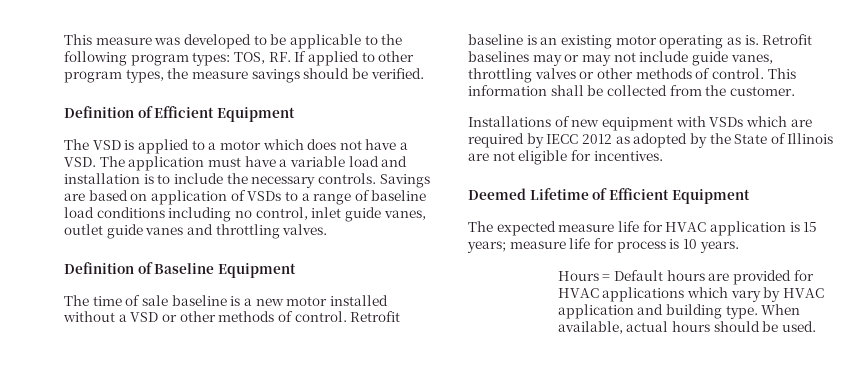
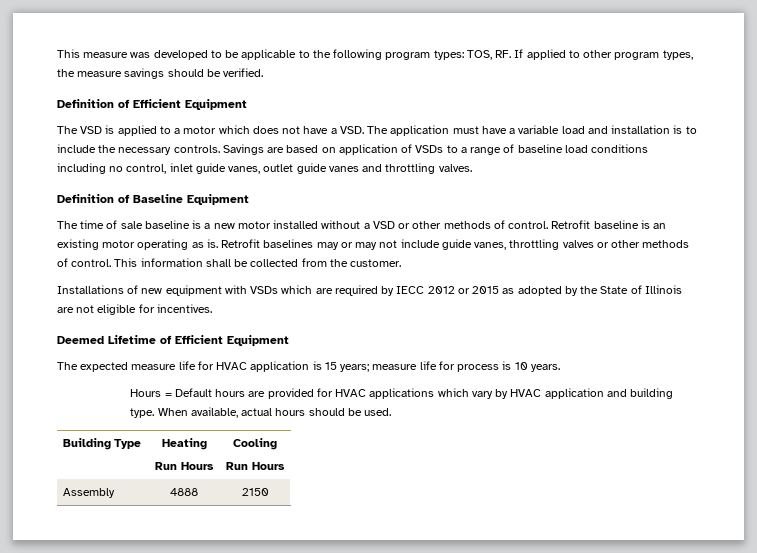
(612, 139) none -> [457,286,500,294] or 2015
(816, 326) none -> [62,438,142,450] [161,438,207,450] [155,462,214,470] [233,438,277,450] [226,462,285,470] [62,488,115,498] [170,488,198,496] [241,488,269,496] // Building Type | Heating // Run Hours | Cooling // Run Hours // Assembly | 4888 | 2150

